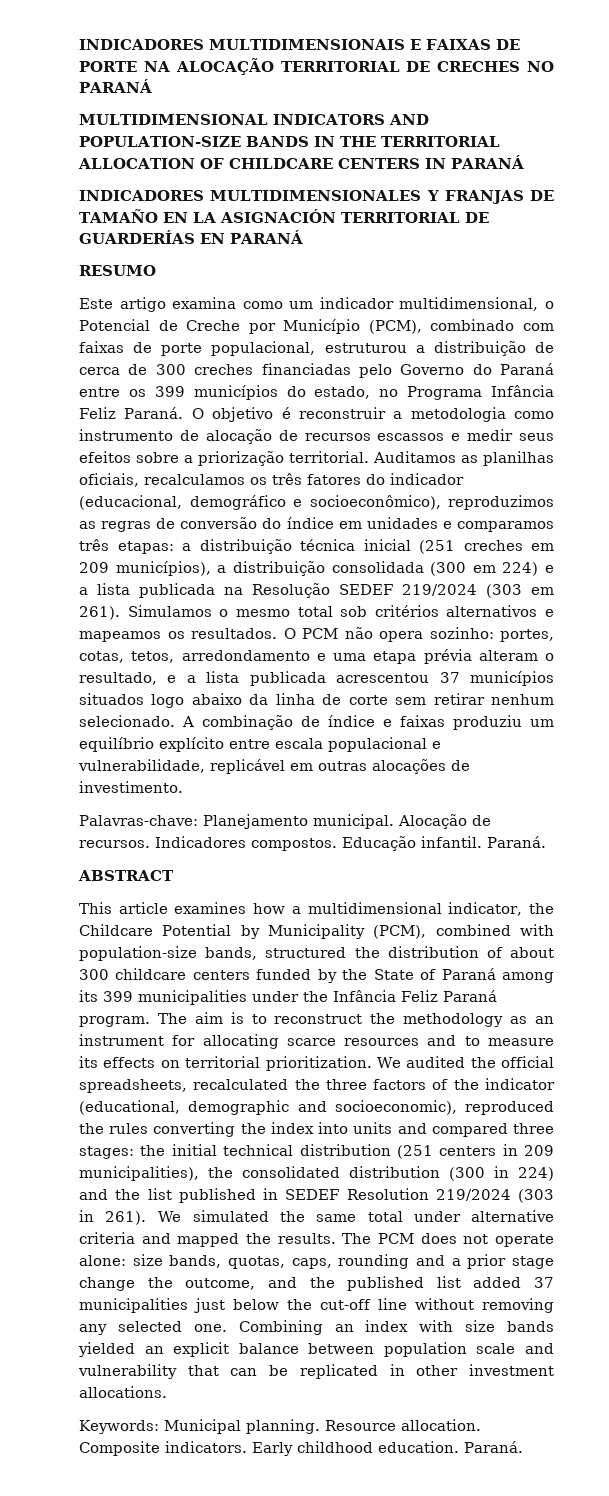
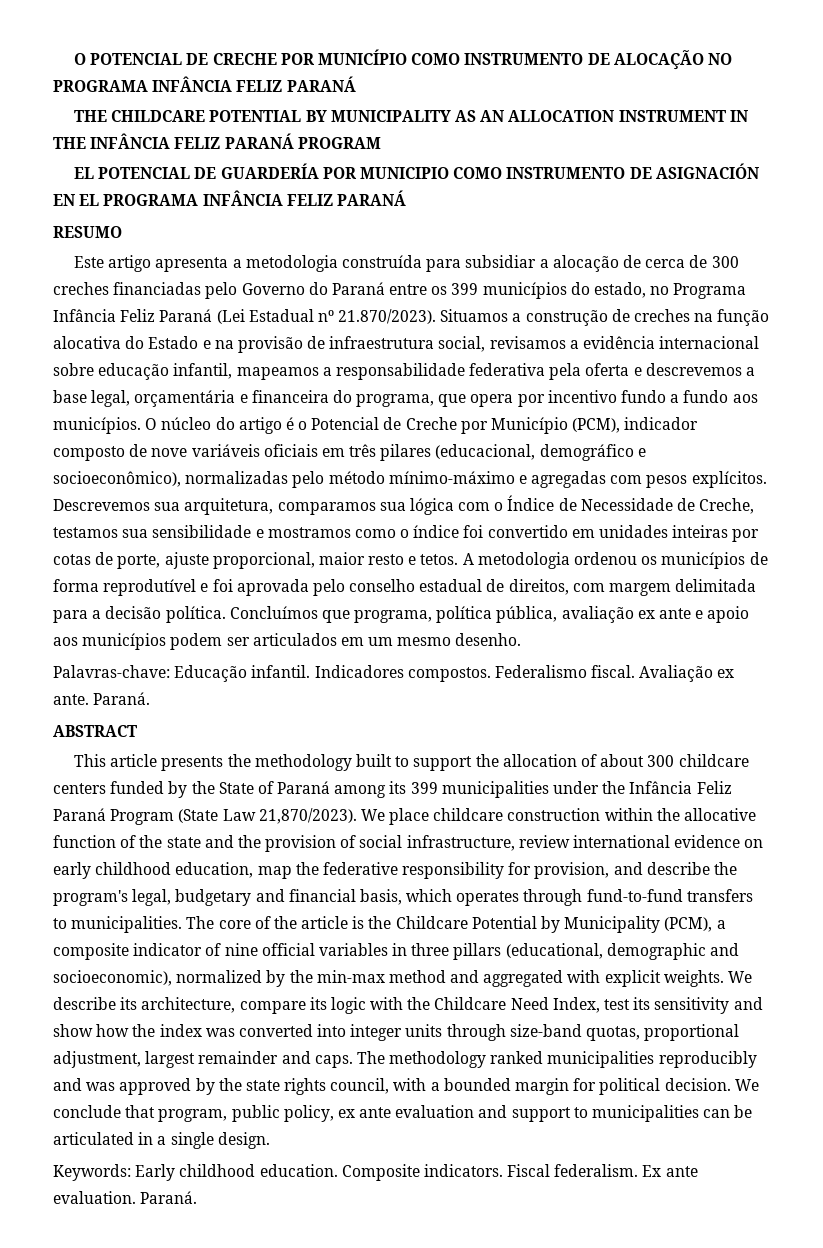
[79,39,520,50] [79,58,554,75] [79,79,152,93] [79,114,429,125] [79,136,500,147] [78,155,524,169] [79,190,554,204] [79,209,489,223] [79,230,303,244] [79,265,156,276] [79,297,554,312] [79,319,554,334] [79,341,526,356] INDICADORES MULTIDIMENSIONAIS E FAIXAS DE PORTE NA ALOCAÇÃO TERRITORIAL DE CRECHES NO PARANÁ // MULTIDIMENSIONAL INDICATORS AND POPULATION-SIZE BANDS IN THE TERRITORIAL ALLOCATION OF CHILDCARE CENTERS IN PARANÁ // INDICADORES MULTIDIMENSIONALES Y FRANJAS DE TAMAÑO EN LA ASIGNACIÓN TERRITORIAL DE GUARDERÍAS EN PARANÁ // RESUMO // Este artigo examina como um indicador multidimensional, o Potencial de Creche por Município (PCM), combinado com faixas de porte populacional, estruturou a distribuição -> [74,49,732,70] [53,76,356,92] [74,110,748,122] [53,133,381,149] [74,163,759,179] [53,190,406,206] [53,226,122,238] [74,255,619,272] O POTENCIAL DE CRECHE POR MUNICÍPIO COMO INSTRUMENTO DE ALOCAÇÃO NO PROGRAMA INFÂNCIA FELIZ PARANÁ // THE CHILDCARE POTENTIAL BY MUNICIPALITY AS AN ALLOCATION INSTRUMENT IN THE INFÂNCIA FELIZ PARANÁ PROGRAM // EL POTENCIAL DE GUARDERÍA POR MUNICIPIO COMO INSTRUMENTO DE ASIGNACIÓN EN EL PROGRAMA INFÂNCIA FELIZ PARANÁ // RESUMO // Este artigo apresenta a metodologia construída para subsidiar a alocação
[124,407,554,422] [79,429,554,444] [79,451,554,466] [79,473,464,487] [79,495,554,510] [79,517,554,532] [79,539,554,554] [79,561,554,576] [79,583,554,598] [79,605,554,620] [79,627,554,642] [79,649,554,664] [79,671,554,686] [79,693,555,708] [79,715,554,730] [79,737,441,752] [78,759,470,774] [79,781,183,793] [79,814,491,829] [79,836,546,851] [78,870,174,881] [79,902,554,916] [79,924,554,939] [79,946,479,961] Paraná. O objetivo é reconstruir a metodologia como instrumento de alocação de recursos escassos e medir seus efeitos sobre a priorização territorial. Auditamos as planilhas oficiais, recalculamos os três fatores do indicador (educacional, demográfico e socioeconômico), reproduzimos as regras de conversão do índice em unidades e comparamos três etapas: a distribuição técnica inicial (251 creches em 209 municípios), a distribuição consolidada (300 em 224) e a lista publicada na Resolução SEDEF 219/2024 (303 em 261). Simulamos o mesmo total sob critérios alternativos e mapeamos os resultados. O PCM não opera sozinho: portes, cotas, tetos, arredondamento e uma etapa prévia alteram o resultado, e a lista publicada acrescentou 37 municípios situados logo abaixo da linha de corte sem retirar nenhum selecionado. A combinação de índice e faixas produziu um equilíbrio explícito entre escala populacional e vulnerabilidade, replicável em outras alocações de investimento. // Palavras-chave: Planejamento municipal. Alocação de recursos. Indicadores compostos. Educação infantil. Paraná. // ABSTRACT // This article examines how a multidimensional indicator, the Childcare Potential by Municipality (PCM), combined with population-size bands, structured the distribution -> [159,309,770,326] [53,336,760,353] [53,363,756,380] [53,390,758,407] [53,417,699,434] [53,444,646,461] [53,471,767,488] [53,495,755,515] [53,525,760,542] [53,552,768,569] [53,579,757,596] [53,606,750,623] [53,633,522,650] [53,665,735,682] [53,692,151,705] [53,725,137,737] [74,754,577,771] Paraná (Lei Estadual nº 21.870/2023). Situamos a construção de creches na função alocativa do Estado e na provisão de infraestrutura social, revisamos a evidência internacional sobre educação infantil, mapeamos a responsabilidade federativa pela oferta e descrevemos a base legal, orçamentária e financeira do programa, que opera por incentivo fundo a fundo aos municípios. O núcleo do artigo é o Potencial de Creche por Município (PCM), indicador composto de nove variáveis oficiais em três pilares (educacional, demográfico e socioeconômico), normalizadas pelo método mínimo-máximo e agregadas com pesos explícitos. Descrevemos sua arquitetura, comparamos sua lógica com o Índice de Necessidade de Creche, testamos sua sensibilidade e mostramos como o índice foi convertido em unidades inteiras por cotas de porte, ajuste proporcional, maior resto e tetos. A metodologia ordenou os municípios de forma reprodutível e foi aprovada pelo conselho estadual de direitos, com margem delimitada para a decisão política. Concluímos que programa, política pública, avaliação ex ante e apoio aos municípios podem ser articulados em um mesmo desenho. // Palavras-chave: Educação infantil. Indicadores compostos. Federalismo fiscal. Avaliação ex ante. Paraná. // ABSTRACT // This article presents the methodology built to support the allocation
[79,1012,555,1027] [79,1034,554,1049] [79,1056,554,1071] [79,1078,555,1093] [79,1100,554,1115] [79,1122,554,1137] [79,1144,554,1159] [79,1166,554,1181] [79,1188,554,1203] [79,1210,554,1225] [79,1232,554,1247] [79,1254,554,1269] [79,1276,554,1291] [79,1298,554,1313] [79,1320,554,1335] [78,1342,554,1357] [78,1364,554,1379] [79,1386,167,1398] [79,1419,481,1434] [79,1441,459,1456] program. The aim is to reconstruct the methodology as an instrument for allocating scarce resources and to measure its effects on territorial prioritization. We audited the official spreadsheets, recalculated the three factors of the indicator (educational, demographic and socioeconomic), reproduced the rules converting the index into units and compared three stages: the initial technical distribution (251 centers in 209 municipalities), the consolidated distribution (300 in 224) and the list published in SEDEF Resolution 219/2024 (303 in 261). We simulated the same total under alternative criteria and mapped the results. The PCM does not operate alone: size bands, quotas, caps, rounding and a prior stage change the outcome, and the published list added 37 municipalities just below the cut-off line without removing any selected one. Combining an index with size bands yielded an explicit balance between population scale and vulnerability that can be replicated in other investment allocations. // Keywords: Municipal planning. Resource allocation. Composite indicators. Early childhood education. -> [110,808,757,825] [53,835,764,852] [53,862,738,879] [53,889,753,906] [53,916,726,933] [53,943,740,960] [53,970,753,987] [53,997,763,1014] [53,1024,740,1041] [53,1051,757,1068] [53,1078,759,1095] [53,1105,753,1122] [53,1132,270,1149] [53,1164,698,1181] [53,1191,136,1204] Program (State Law 21,870/2023). We place childcare construction within the allocative function of the state and the provision of social infrastructure, review international evidence on early childhood education, map the federative responsibility for provision, and describe the program's legal, budgetary and financial basis, which operates through fund-to-fund transfers to municipalities. The core of the article is the Childcare Potential by Municipality (PCM), a composite indicator of nine official variables in three pillars (educational, demographic and socioeconomic), normalized by the min-max method and aggregated with explicit weights. We describe its architecture, compare its logic with the Childcare Need Index, test its sensitivity and show how the index was converted into integer units through size-band quotas, proportional adjustment, largest remainder and caps. The methodology ranked municipalities reproducibly and was approved by the state rights council, with a bounded margin for political decision. We conclude that program, public policy, ex ante evaluation and support to municipalities can be articulated in a single design. // Keywords: Early childhood education. Composite indicators. Fiscal federalism. Ex ante evaluation.

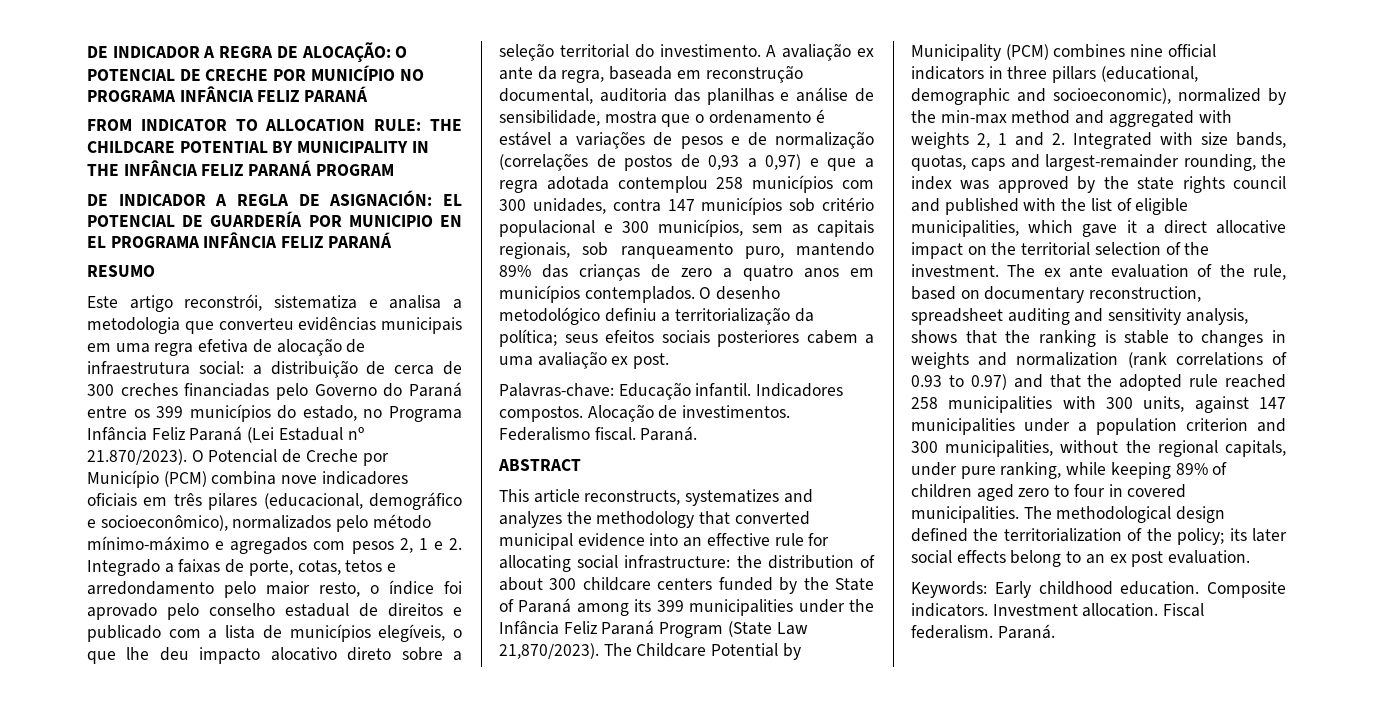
(74, 59) none -> [87,42,391,63] DE INDICADOR A REGRA DE ALOCAÇÃO:
[411,50,704,70] COMO INSTRUMENTO DE ALOCAÇÃO -> (395, 73) none
(356, 84) none -> [87,119,422,131] FROM INDICATOR TO ALLOCATION RULE:
[455,110,726,122] AS AN ALLOCATION INSTRUMENT -> (409, 147) none
(381, 143) none -> [87,190,433,206] DE INDICADOR A REGLA DE ASIGNACIÓN:
[453,163,759,179] COMO INSTRUMENTO DE ASIGNACIÓN -> (433, 221) none
[155,255,619,272] apresenta a metodologia construída para subsidiar a alocação -> [184,294,463,311] [87,317,462,334] [87,338,366,356] [87,360,358,378] reconstrói, sistematiza e analisa a metodologia que converteu evidências municipais em uma regra efetiva de alocação de infraestrutura social: a distribuição
[440,309,770,326] [53,336,760,353] [53,363,756,380] [53,390,758,407] [53,417,308,434] Situamos a construção de creches na função alocativa do Estado e na provisão de infraestrutura social, revisamos a evidência internacional sobre educação infantil, mapeamos a responsabilidade federativa pela oferta e descrevemos a base legal, orçamentária e financeira do programa, que opera por incentivo fundo a fundo aos municípios. O núcleo do artigo é o -> [191,450,204,462] O
[572,417,699,433] [53,444,260,461] (PCM), indicador composto de nove variáveis -> [163,471,408,487] (PCM) combina nove indicadores
[185,471,289,484] normalizadas -> [232,515,332,529] normalizados
[531,471,607,488] agregadas -> [230,537,308,554] agregados
[691,471,767,488] [53,495,755,515] [53,525,760,542] [53,552,768,569] [53,579,757,596] [53,606,750,623] [53,633,522,650] explícitos. Descrevemos sua arquitetura, comparamos sua lógica com o Índice de Necessidade de Creche, testamos sua sensibilidade e mostramos como o índice foi convertido em unidades inteiras por cotas de porte, ajuste proporcional, maior resto e tetos. A metodologia ordenou os municípios de forma reprodutível e foi aprovada pelo conselho estadual de direitos, com margem delimitada para a decisão política. Concluímos que programa, política pública, avaliação ex ante e apoio aos municípios podem ser articulados em um mesmo desenho. -> [399,538,462,553] [87,559,397,576] [87,580,462,598] [87,603,462,620] [87,624,463,642] [87,647,463,664] [499,43,874,61] [499,65,803,83] [499,87,874,105] [499,109,825,127] [499,131,874,149] [499,153,874,171] [499,175,874,193] [499,197,874,215] [499,219,874,237] [499,242,874,259] [499,264,874,281] [499,285,781,303] [499,307,814,325] [499,329,874,347] [499,351,670,369] 2, 1 e 2. Integrado a faixas de porte, cotas, tetos e arredondamento pelo maior resto, o índice foi aprovado pelo conselho estadual de direitos e publicado com a lista de municípios elegíveis, o que lhe deu impacto alocativo direto sobre a seleção territorial do investimento. A avaliação ex ante da regra, baseada em reconstrução documental, auditoria das planilhas e análise de sensibilidade, mostra que o ordenamento é estável a variações de pesos e de normalização (correlações de postos de 0,93 a 0,97) e que a regra adotada contemplou 258 municípios com 300 unidades, contra 147 municípios sob critério populacional e 300 municípios, sem as capitais regionais, sob ranqueamento puro, mantendo 89% das crianças de zero a quatro anos em municípios contemplados. O desenho metodológico definiu a territorialização da política; seus efeitos sociais posteriores cabem a uma avaliação ex post.
[494,665,735,682] [53,694,89,705] Federalismo fiscal. Avaliação ex ante. -> [587,404,791,422] [499,427,636,441] Alocação de investimentos. Federalismo fiscal.
[161,754,577,771] presents the methodology built to support the allocation -> [584,489,813,506] [499,511,810,528] [499,533,830,550] [499,555,854,572] reconstructs, systematizes and analyzes the methodology that converted municipal evidence into an effective rule for allocating social infrastructure: the distribution
[360,808,757,825] [53,835,764,852] [53,862,738,879] [53,889,753,906] [53,916,726,933] [53,943,222,960] We place childcare construction within the allocative function of the state and the provision of social infrastructure, review international evidence on early childhood education, map the federative responsibility for provision, and describe the program's legal, budgetary and financial basis, which operates through fund-to-fund transfers to municipalities. The core of the article is the Childcare Potential by Municipality (PCM), a composite indicator of -> [603,643,801,660] [911,44,1126,61] The Childcare Potential by Municipality (PCM) combines
[318,943,388,956] variables -> [911,66,984,80] indicators
[604,970,753,987] [53,997,763,1014] [53,1024,740,1041] [53,1051,757,1068] [53,1078,82,1091] explicit weights. We describe its architecture, compare its logic with the Childcare Need Index, test its sensitivity and show how the index was converted into integer units through size-band quotas, proportional adjustment, largest remainder and caps. The methodology ranked municipalities reproducibly and -> [911,132,1286,149] [911,154,1286,171] [911,176,952,190] weights 2, 1 and 2. Integrated with size bands, quotas, caps and largest-remainder rounding, the index
[330,1078,759,1095] [53,1105,753,1122] [53,1132,270,1149] council, with a bounded margin for political decision. We conclude that program, public policy, ex ante evaluation and support to municipalities can be articulated in a single design. -> [1233,176,1286,189] [911,198,1189,215] [911,220,1286,237] [911,242,1210,259] [911,264,1286,280] [911,286,1202,303] [911,308,1248,325] [911,330,1286,347] [911,352,1287,369] [911,374,1286,391] [911,396,1286,413] [911,418,1286,435] [911,440,1286,457] [911,462,1228,479] [911,484,1187,501] [911,506,1226,523] [911,528,1287,545] [911,550,1251,567] council and published with the list of eligible municipalities, which gave it a direct allocative impact on the territorial selection of the investment. The ex ante evaluation of the rule, based on documentary reconstruction, spreadsheet auditing and sensitivity analysis, shows that the ranking is stable to changes in weights and normalization (rank correlations of 0.93 to 0.97) and that the adopted rule reached 258 municipalities with 300 units, against 147 municipalities under a population criterion and 300 municipalities, without the regional capitals, under pure ranking, while keeping 89% of children aged zero to four in covered municipalities. The methodological design defined the territorialization of the policy; its later social effects belong to an ex post evaluation.
[507,1164,698,1177] [53,1191,136,1204] Fiscal federalism. Ex ante evaluation. -> [992,603,1205,617] [911,625,993,639] Investment allocation. Fiscal federalism.

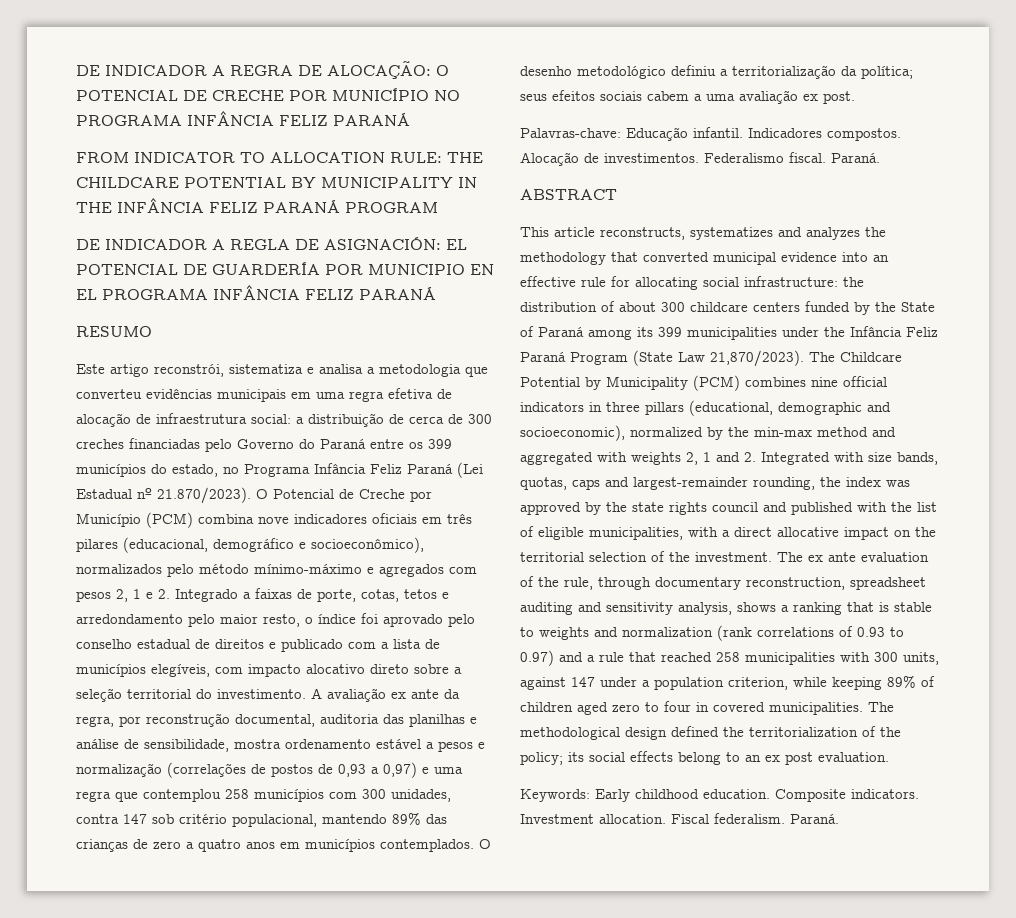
[453,629,463,638] [87,647,189,664] o que lhe deu -> [215,667,243,674] com
[609,66,701,80] baseada em -> [119,716,141,727] por
[661,109,825,127] [499,131,673,149] que o ordenamento é estável a variações de -> [285,739,434,749] ordenamento estável a
[747,132,767,146] de -> (485, 745) none
[827,158,874,171] [499,176,609,193] que a regra adotada -> [434,767,463,774] [76,791,138,802] uma regra que
[701,197,783,215] municípios -> (147, 819) none
[499,219,874,237] [499,242,784,259] populacional e 300 municípios, sem as capitais regionais, sob ranqueamento puro, -> [232,814,317,827] populacional,
[717,330,799,347] posteriores -> (642, 96) none
[1028,220,1137,237] which gave it -> [688,527,718,537] with
[911,286,980,300] based on -> [598,577,651,590] through
[965,330,1096,347] that the ranking -> [781,602,874,615] a ranking that
[1201,330,1286,347] changes in -> (534, 632) none
[1049,374,1219,391] that the adopted rule -> [587,652,656,662] a rule that
[911,418,1015,435] municipalities -> (595, 682) none
[1186,418,1286,432] [911,440,1286,457] [911,462,1062,479] criterion and 300 municipalities, without the regional capitals, under pure ranking, -> [728,677,788,690] criterion,
[1252,528,1287,542] later -> (584, 757) none

